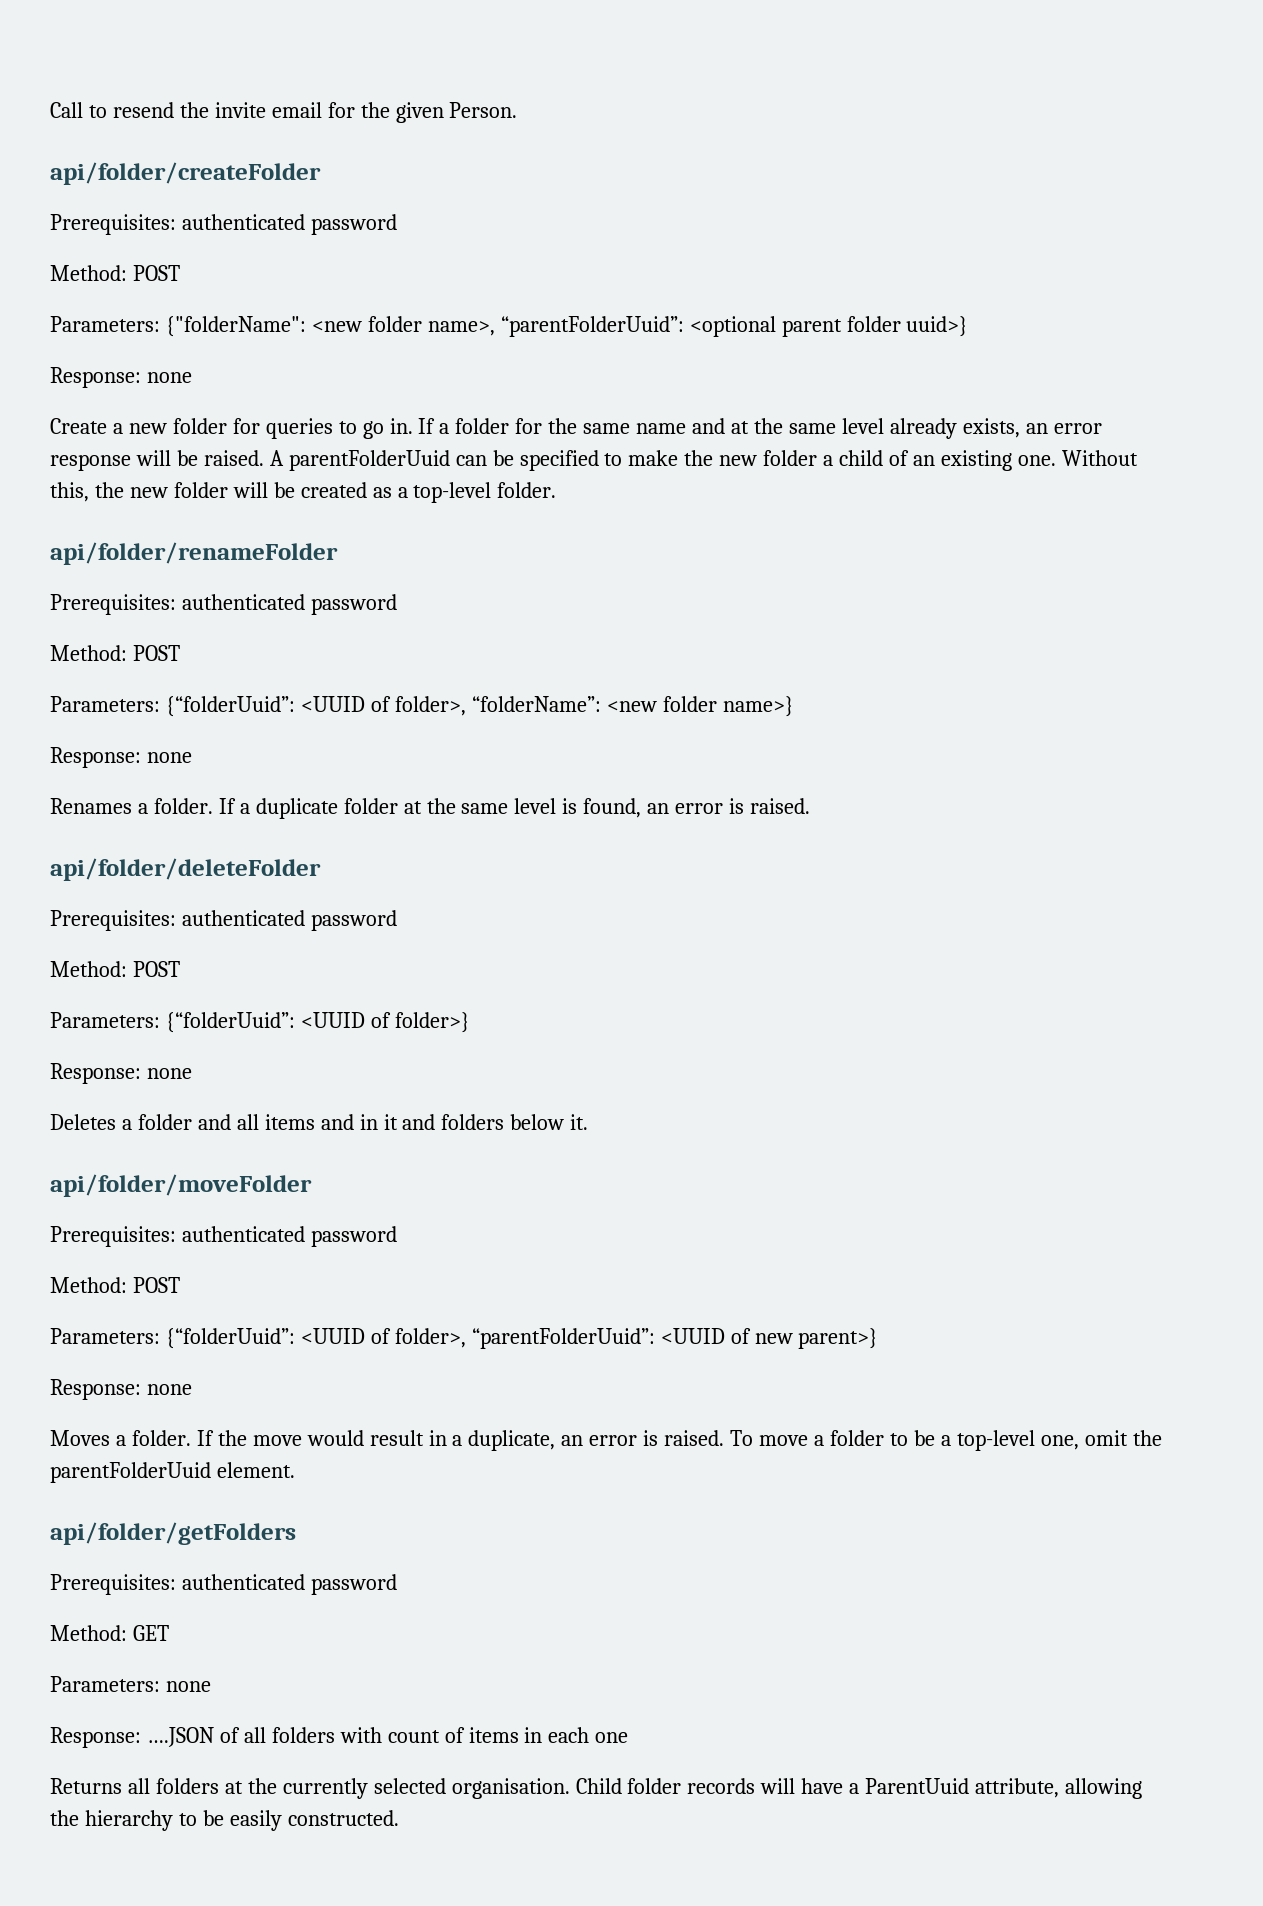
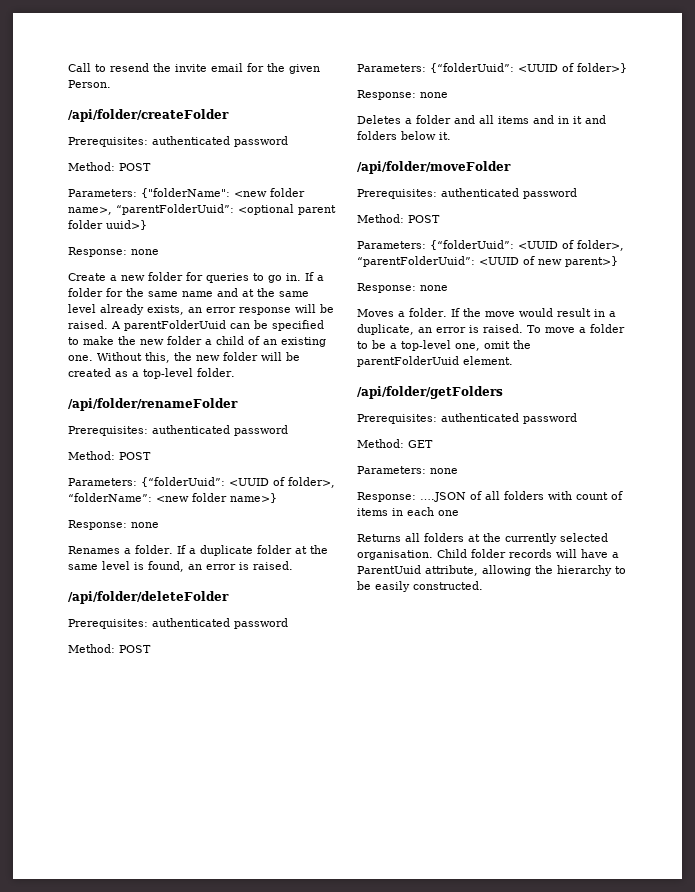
[50,162,321,185] api/folder/createFolder -> [68,109,229,122] /api/folder/createFolder
[50,542,338,565] api/folder/renameFolder -> [68,398,238,411] /api/folder/renameFolder
[50,858,321,881] api/folder/deleteFolder -> [68,591,229,604] /api/folder/deleteFolder
[50,1174,312,1197] api/folder/moveFolder -> [357,161,511,174] /api/folder/moveFolder
[50,1522,296,1545] api/folder/getFolders -> [357,386,503,399] /api/folder/getFolders

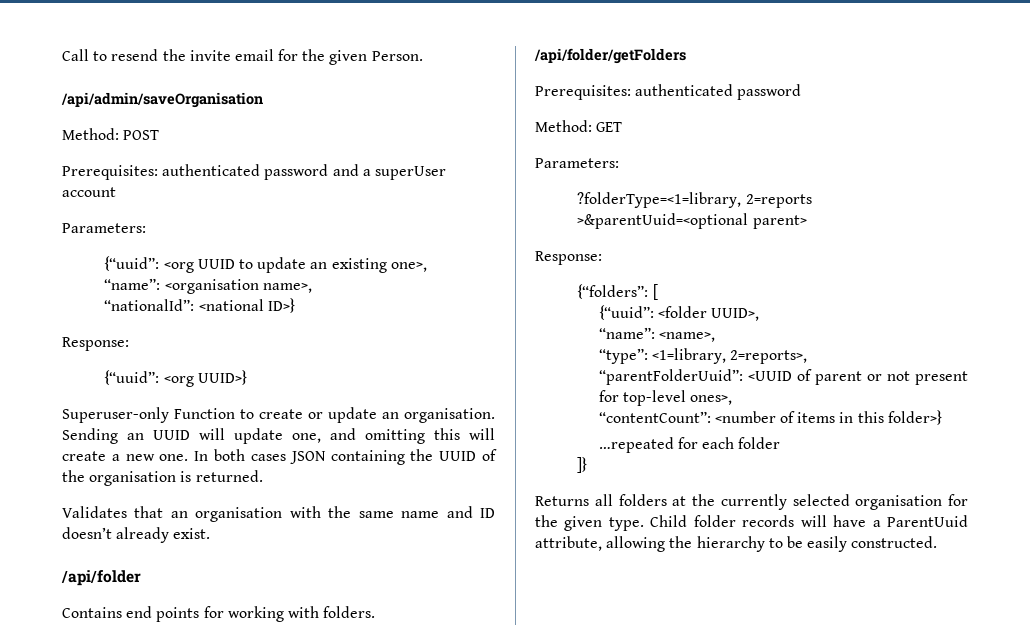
[68,109,229,122] [68,136,288,147] [68,162,151,171] [68,188,305,198] [68,204,336,215] [68,220,147,230] [68,247,159,257] [68,272,324,283] [68,288,309,297] [68,304,334,315] [68,320,324,331] [68,336,326,347] [68,352,300,363] [68,368,235,379] [68,398,238,411] [68,425,288,436] [68,451,151,460] [68,477,335,488] [68,493,277,503] [68,520,159,530] [68,545,328,556] [68,561,293,572] [68,591,229,604] [68,618,288,629] [68,644,151,653] [357,63,627,73] [357,90,448,100] [357,115,606,124] [357,131,451,140] [357,161,511,174] [357,188,577,199] [357,214,440,223] [357,240,624,251] [357,256,618,267] [357,283,448,293] [357,308,616,317] [357,324,625,335] [357,340,531,351] [357,356,513,367] /api/folder/createFolder // Prerequisites: authenticated password // Method: POST // Parameters: {"folderName": <new folder name>, “parentFolderUuid”: <optional parent folder uuid>} // Response: none // Create a new folder for queries to go in. If a folder for the same name and at the same level already exists, an error response will be raised. A parentFolderUuid can be specified to make the new folder a child of an existing one. Without this, the new folder will be created as a top-level folder. // /api/folder/renameFolder // Prerequisites: authenticated password // Method: POST // Parameters: {“folderUuid”: <UUID of folder>, “folderName”: <new folder name>} // Response: none // Renames a folder. If a duplicate folder at the same level is found, an error is raised. // /api/folder/deleteFolder // Prerequisites: authenticated password // Method: POST // Parameters: {“folderUuid”: <UUID of folder>} // Response: none // Deletes a folder and all items and in it and folders below it. // /api/folder/moveFolder // Prerequisites: authenticated password // Method: POST // Parameters: {“folderUuid”: <UUID of folder>, “parentFolderUuid”: <UUID of new parent>} // Response: none // Moves a folder. If the move would result in a duplicate, an error is raised. To move a folder to be a top-level one, omit the parentFolderUuid element. -> [61,92,263,108] [62,128,160,140] [62,164,446,180] [62,187,116,197] [62,223,146,233] [104,256,427,273] [104,278,312,294] [104,298,295,313] [62,337,129,351] [104,370,247,387] [62,407,495,423] [62,428,495,444] [62,449,497,465] [62,470,263,486] [62,506,496,522] [62,527,211,543] [61,570,141,586] [62,606,376,622] /api/admin/saveOrganisation // Method: POST // Prerequisites: authenticated password and a superUser account // Parameters: // {“uuid”: <org UUID to update an existing one>, // “name”: <organisation name>, // “nationalId”: <national ID>} // Response: // {“uuid”: <org UUID>} // Superuser-only Function to create or update an organisation. Sending an UUID will update one, and omitting this will create a new one. In both cases JSON containing the UUID of the organisation is returned. // Validates that an organisation with the same name and ID doesn’t already exist. // /api/folder // Contains end points for working with folders.
[430,468,458,474] [357,491,623,502] [357,507,459,516] none // Response: ….JSON of all folders with count of items in each one -> [577,192,812,208] [577,213,807,229] [535,251,602,265] [577,284,658,300] [598,305,760,321] [598,327,715,342] [598,348,808,364] [598,369,969,385] [598,390,733,406] [598,410,942,425] [598,437,781,453] [577,457,588,473] // ?folderType=<1=library, 2=reports >&parentUuid=<optional parent> // Response: // {“folders”: [ // {“uuid”: <folder UUID>, // “name”: <name>, // “type”: <1=library, 2=reports>, // “parentFolderUuid”: <UUID of parent or not present for top-level ones>, // “contentCount”: <number of items in this folder>} // …repeated for each folder // ]}
[357,550,433,560] organisation. -> [855,494,968,510] [535,515,644,531] organisation for the given type.

